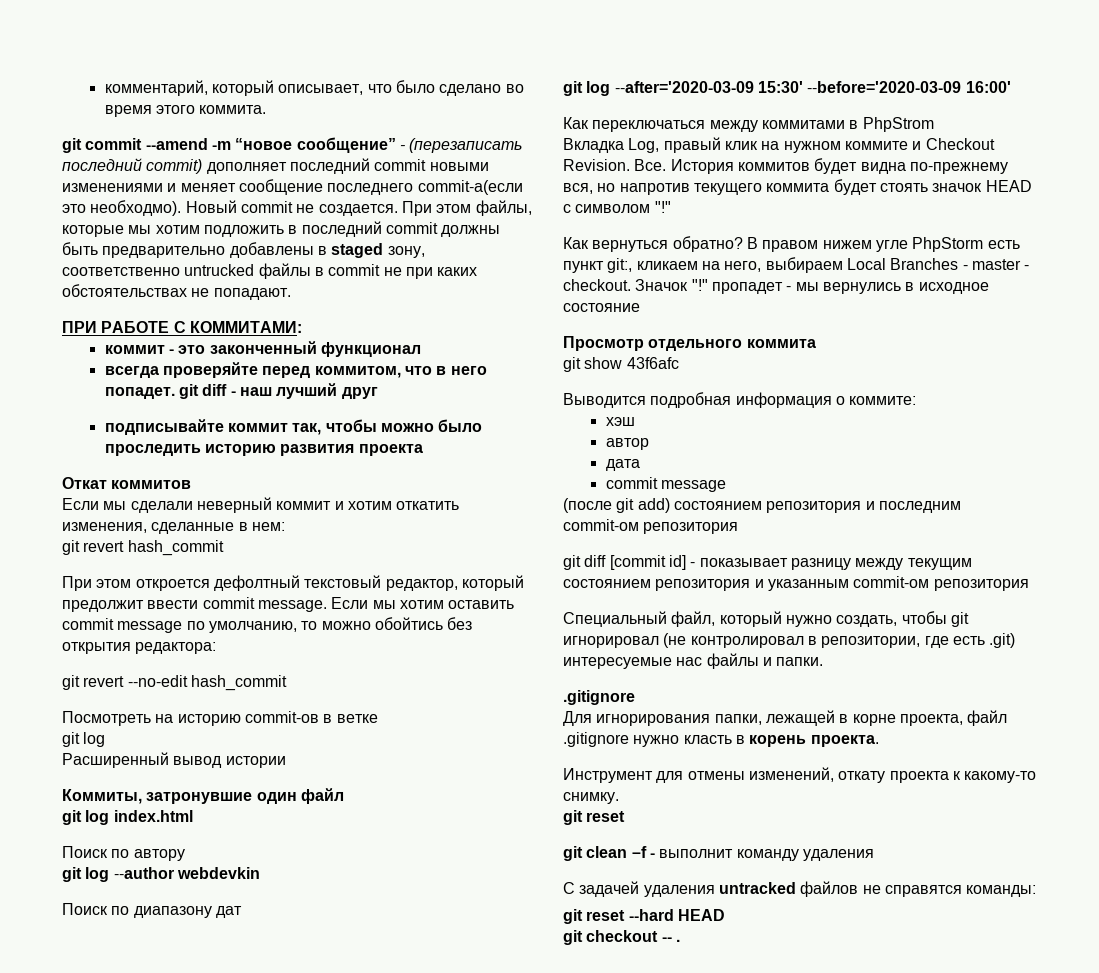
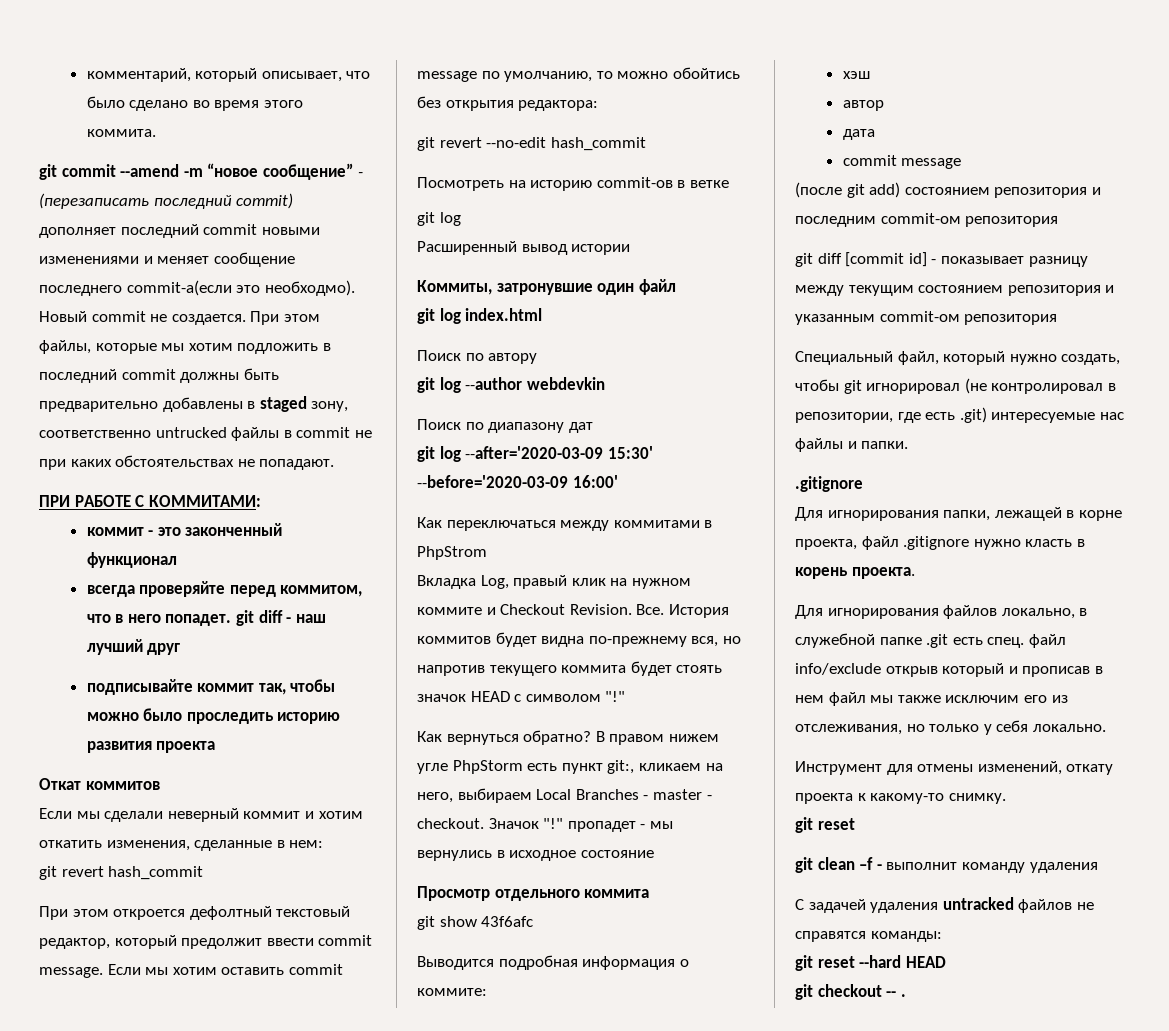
(879, 741) none -> [795,605,1088,619] [795,633,1066,648] [795,663,1103,677] [795,692,1068,706] [795,720,1106,735] // Для игнорирования файлов локально, в служебной папке .git есть спец. файл info/exclude открыв который и прописав в нем файл мы также исключим его из отслеживания, но только у себя локально.

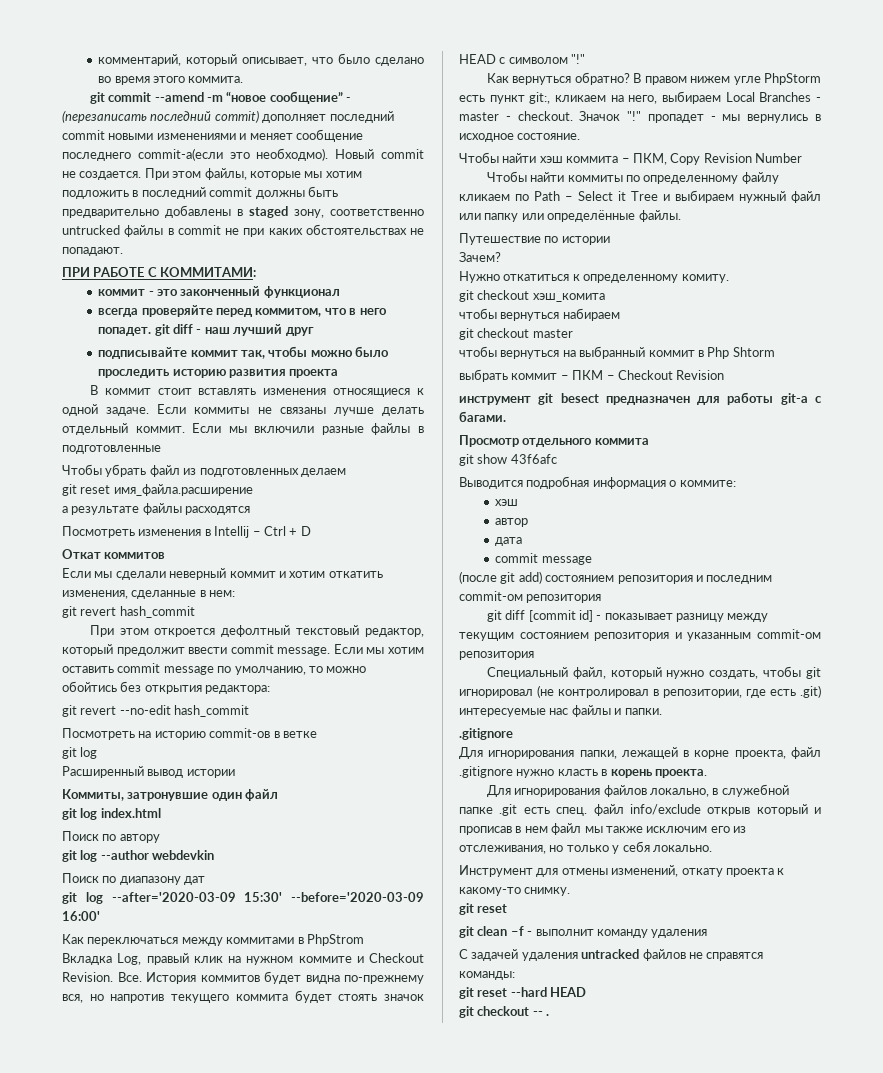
(216, 747) none -> [89,385,424,397] [62,404,424,416] [62,423,424,435] [62,445,161,454] [62,464,346,477] [62,484,253,496] [62,503,251,515] [62,526,311,538] // В коммит стоит вставлять изменения относящиеся к одной задаче. Если коммиты не связаны лучше делать отдельный коммит. Если мы включили разные файлы в подготовленные // Чтобы убрать файл из подготовленных делаем // git reset имя_файла.расширение // а результате файлы расходятся // Посмотреть изменения в Intellij – Ctrl + D
[580,850,654,858] состояние -> [517,133,581,140] [459,152,802,165] [486,171,779,184] [459,190,821,203] [459,210,681,222] [459,233,610,245] [459,252,501,262] [459,271,729,283] [459,290,605,302] [459,308,620,321] [459,328,573,340] [459,346,775,359] [459,369,725,382] [459,392,822,405] [459,411,506,422] состояние. // Чтобы найти хэш коммита – ПКМ, Copy Revision Number // Чтобы найти коммиты по определенному файлу кликаем по Path – Select it Tree и выбираем нужный файл или папку или определённые файлы. // Путешествие по истории // Зачем? // Нужно откатиться к определенному комиту. // git checkout хэш_комита // чтобы вернуться набираем // git checkout master // чтобы вернуться на выбранный коммит в Php Shtorm // выбрать коммит – ПКМ – Checkout Revision // инструмент git besect предназначен для работы git-а с багами.

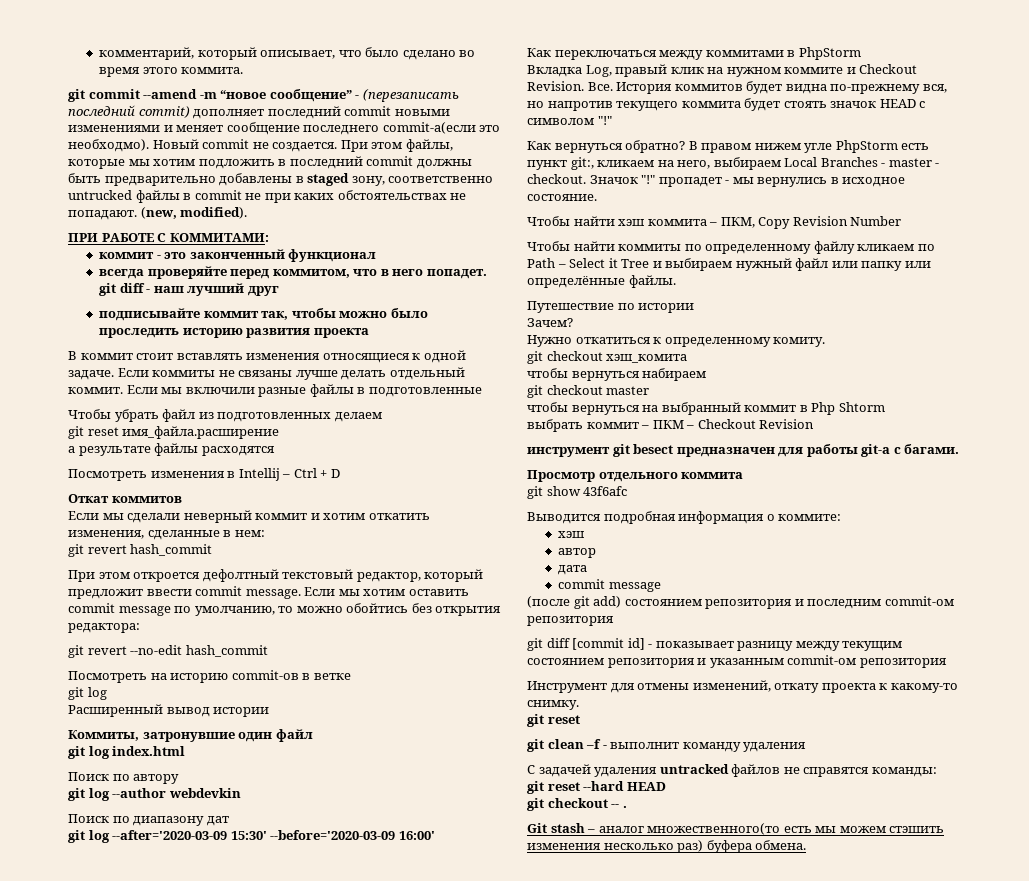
(123, 251) none -> [140,207,248,219] (new, modified).
[116,647,185,656] предолжит -> [68,589,143,599] предложит
[306,934,364,946] PhpStrom -> [798,47,861,60] PhpStorm
[486,666,821,679] [459,685,821,698] [459,705,662,717] [459,728,513,740] [459,747,821,759] [459,766,707,778] [486,784,789,797] [459,804,821,816] [459,823,746,835] [459,841,712,854] // Специальный файл, который нужно создать, чтобы git игнорировал (не контролировал в репозитории, где есть .git) интересуемые нас файлы и папки. // .gitignore // Для игнорирования папки, лежащей в корне проекта, файл .gitignore нужно класть в корень проекта. // Для игнорирования файлов локально, в служебной папке .git есть спец. файл info/exclude открыв который и прописав в нем файл мы также исключим его из отслеживания, но только у себя локально. -> (947, 663) none
(550, 1015) none -> [527,823,945,835] [527,840,807,853] // Git stash – аналог множественного(то есть мы можем стэшить изменения несколько раз) буфера обмена.

